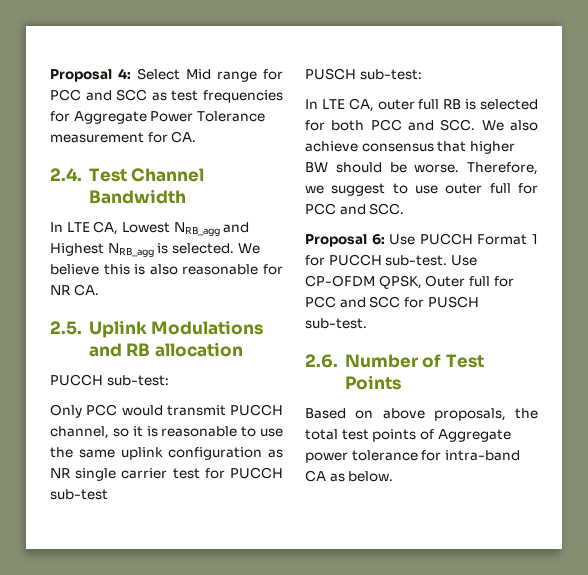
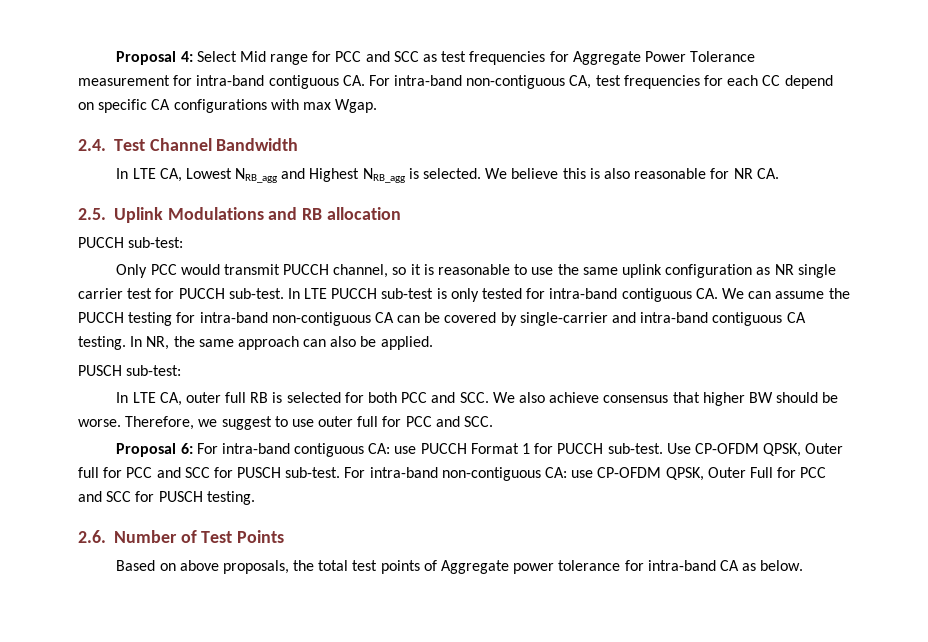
[171,131,197,143] CA. -> [196,75,833,89] [78,99,378,113] intra-band contiguous CA. For intra-band non-contiguous CA, test frequencies for each CC depend on specific CA configurations with max Wgap.
[50,489,108,500] sub-test -> [228,288,850,302] [78,312,806,326] [78,336,433,350] sub-test. In LTE PUCCH sub-test is only tested for intra-band contiguous CA. We can assume the PUCCH testing for intra-band non-contiguous CA can be covered by single-carrier and intra-band contiguous CA testing. In NR, the same approach can also be applied.
[389,234,416,245] Use -> [196,443,417,457] For intra-band contiguous CA: use
(367, 323) none -> [344,467,827,481] [78,491,255,505] For intra-band non-contiguous CA: use CP-OFDM QPSK, Outer Full for PCC and SCC for PUSCH testing.

